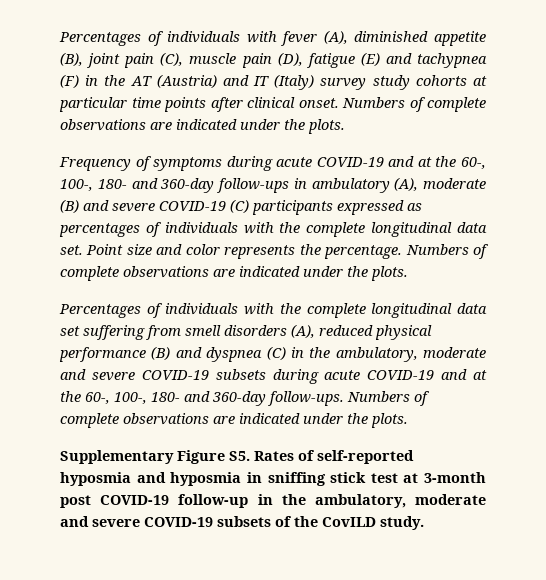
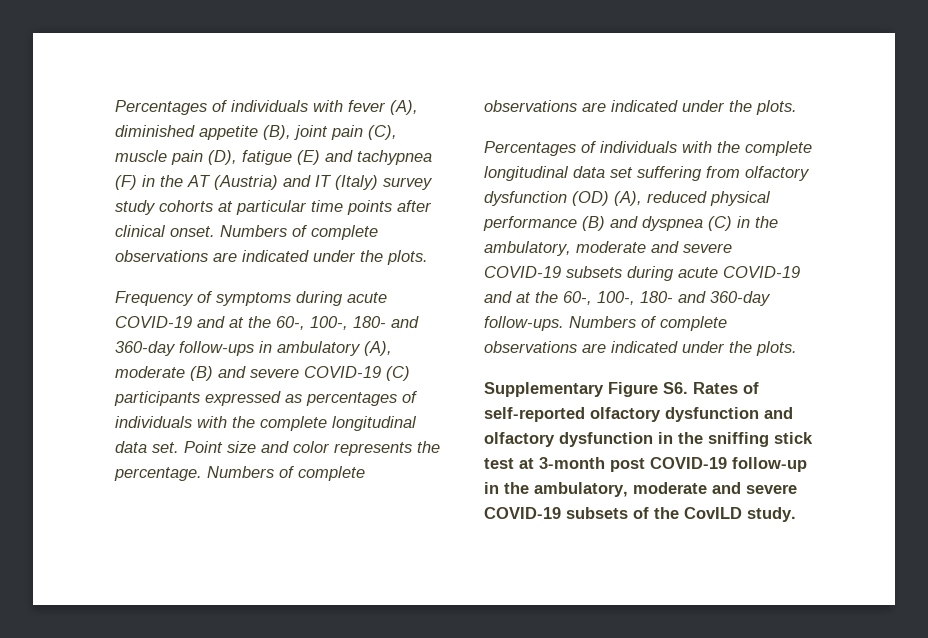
[185,325,287,336] smell disorders -> [745,166,810,181] [484,191,609,206] olfactory dysfunction (OD)
[229,451,250,461] S5. -> [663,382,688,394] S6.
[60,472,262,486] hyposmia and hyposmia in -> [590,407,793,422] [484,432,703,447] olfactory dysfunction and olfactory dysfunction in the

